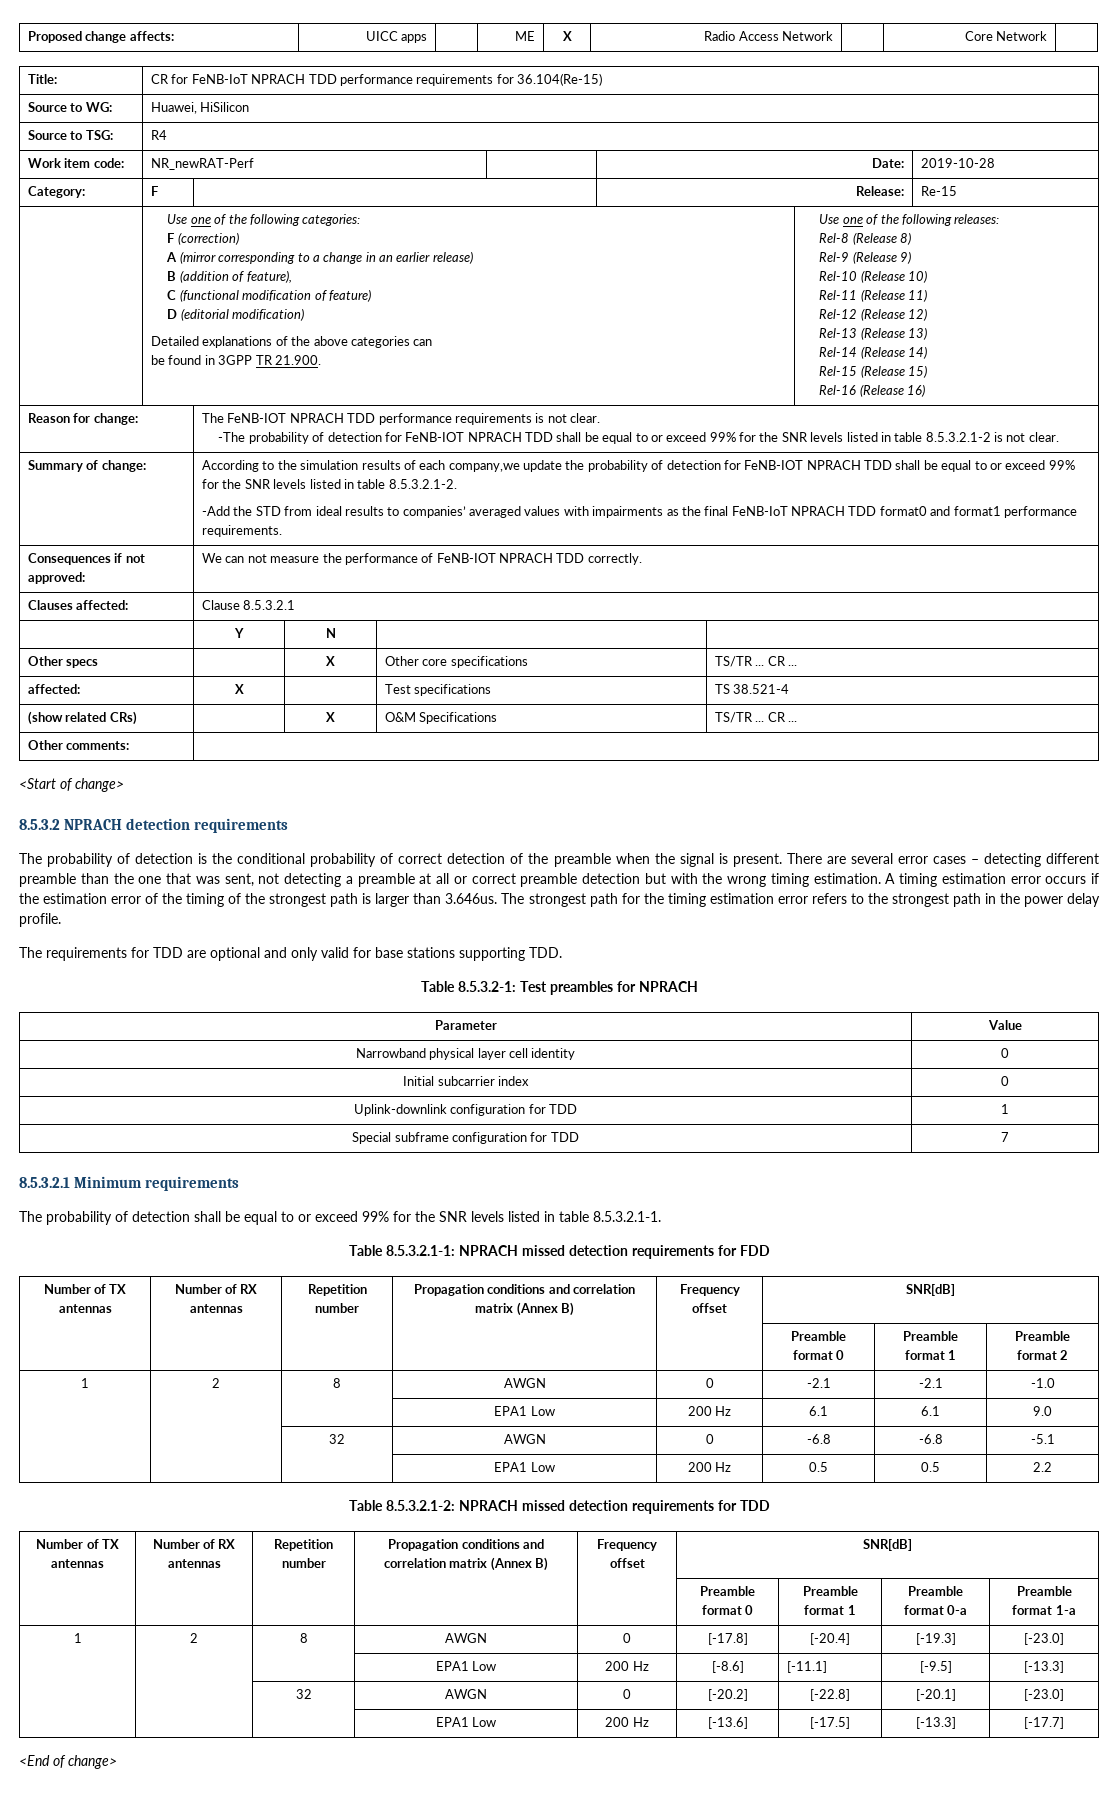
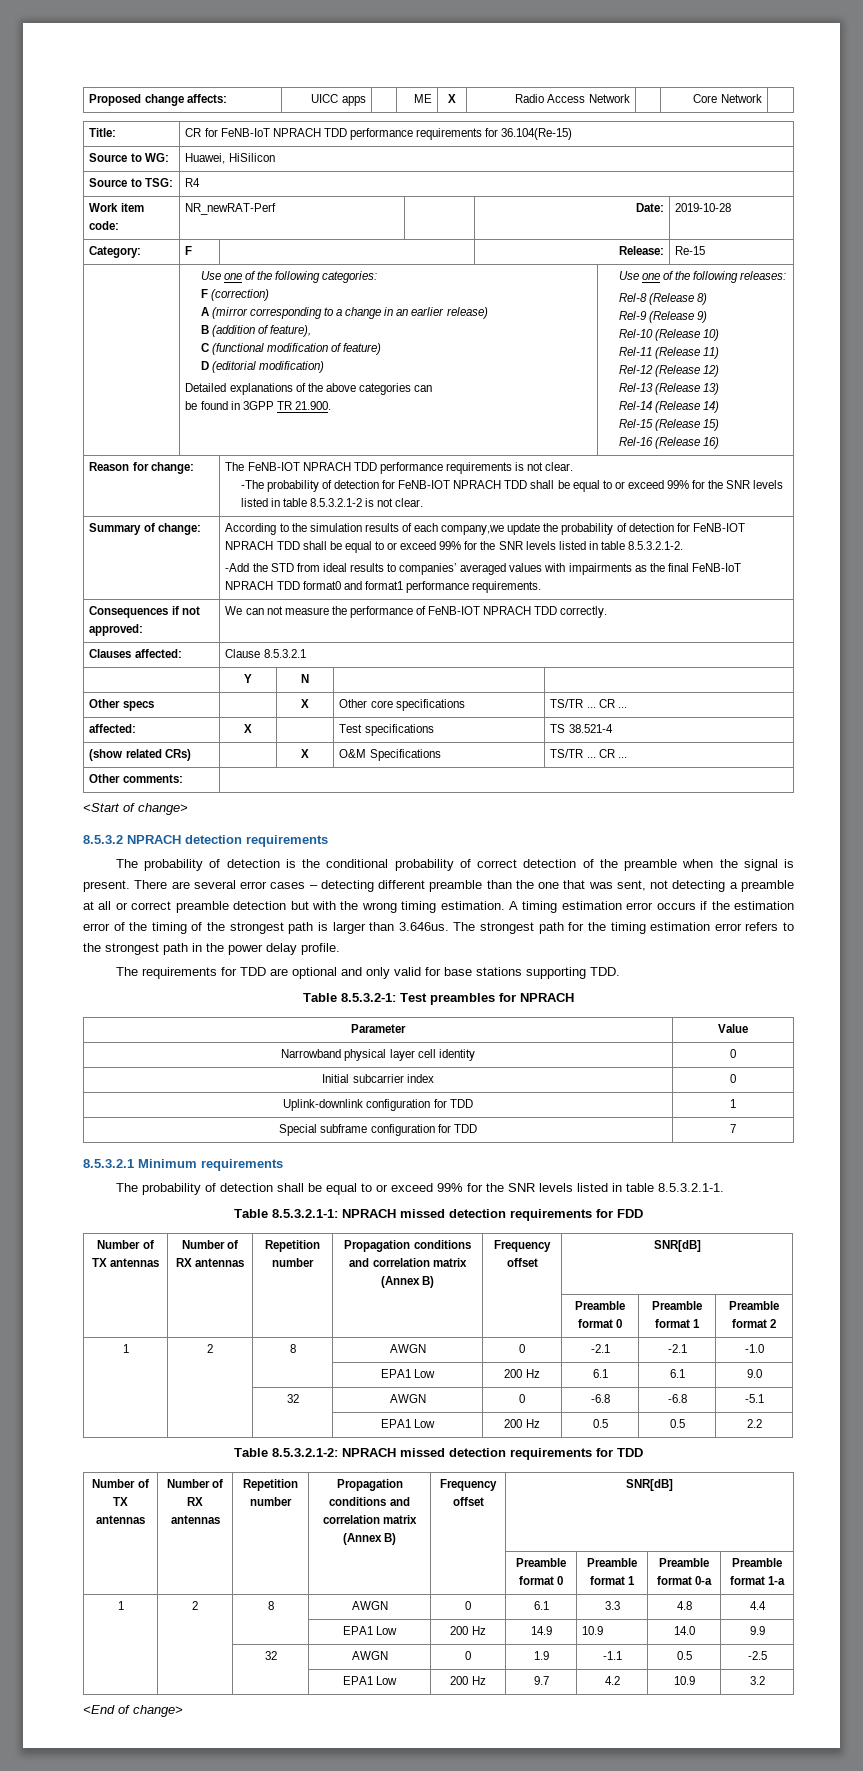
[707,1633,748,1645] [810,1633,850,1645] [915,1633,956,1645] [1024,1633,1064,1645] [435,1661,497,1671] [605,1661,649,1671] [711,1661,744,1673] [787,1661,828,1673] [919,1661,952,1673] [1024,1661,1064,1673] [295,1689,312,1699] [445,1689,487,1699] [623,1689,631,1699] [707,1689,748,1701] [810,1689,850,1701] [915,1689,956,1701] [1024,1689,1064,1701] [435,1717,497,1727] [605,1717,649,1727] [707,1717,748,1729] [810,1717,850,1729] [915,1717,956,1729] [1024,1717,1064,1729] [-17.8] | [-20.4] | [-19.3] | [-23.0] // | | | EPA1 Low | 200 Hz | [-8.6] | [-11.1] | [-9.5] | [-13.3] // | | 32 | AWGN | 0 | [-20.2] | [-22.8] | [-20.1] | [-23.0] // | | | EPA1 Low | 200 Hz | [-13.6] | [-17.5] | [-13.3] | [-17.7] -> [533,1601,549,1610] [604,1601,620,1610] [676,1601,692,1610] [749,1601,766,1610] [342,1626,398,1635] [450,1626,486,1635] [530,1626,552,1635] [582,1626,604,1635] [673,1626,695,1635] [749,1626,765,1635] [264,1651,277,1660] [351,1651,388,1660] [465,1651,471,1660] [533,1651,549,1660] [602,1651,622,1660] [676,1651,692,1660] [747,1651,767,1660] [342,1676,398,1685] [450,1676,486,1685] [533,1676,549,1685] [604,1676,620,1685] [673,1676,695,1685] [749,1676,765,1685] 6.1 | 3.3 | 4.8 | 4.4 // | | | EPA1 Low | 200 Hz | 14.9 | 10.9 | 14.0 | 9.9 // | | 32 | AWGN | 0 | 1.9 | -1.1 | 0.5 | -2.5 // | | | EPA1 Low | 200 Hz | 9.7 | 4.2 | 10.9 | 3.2

